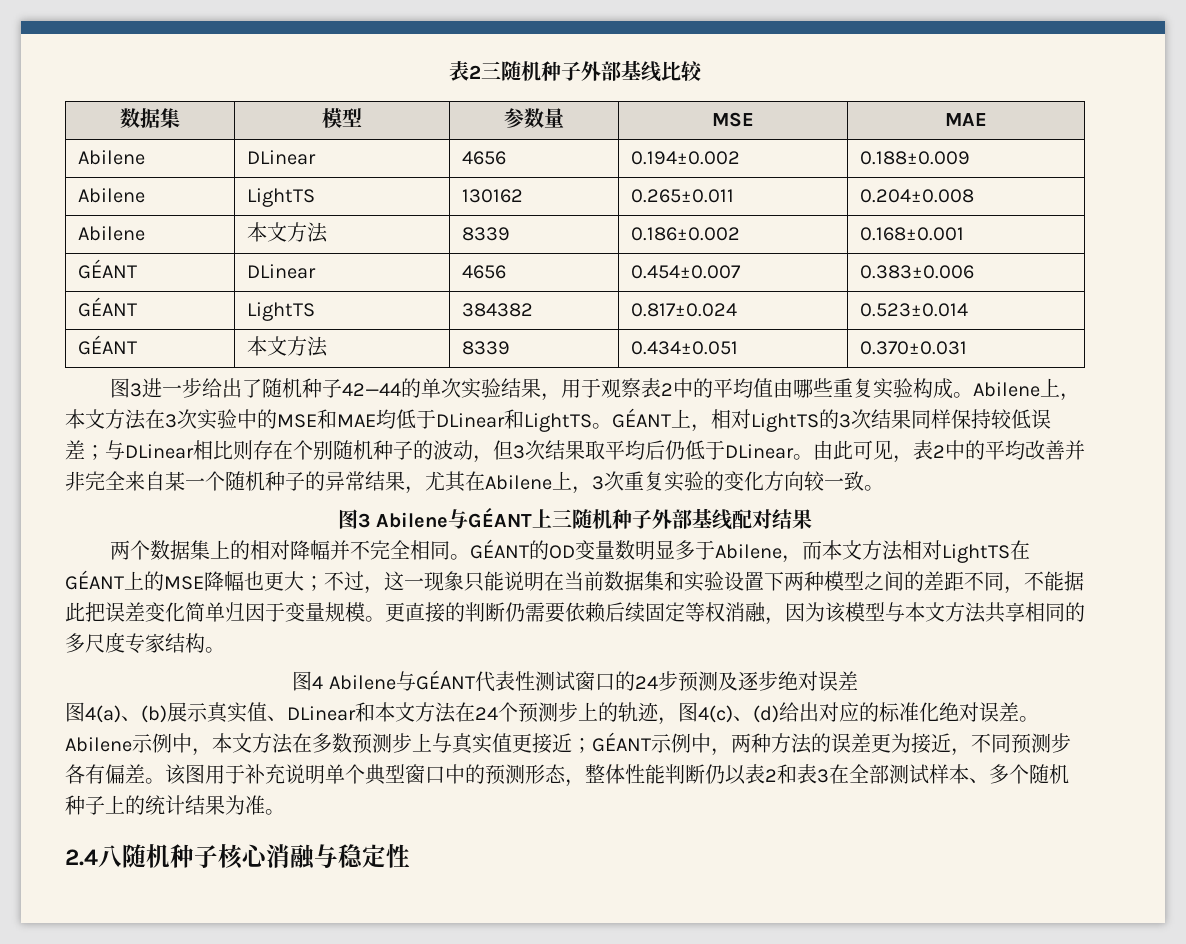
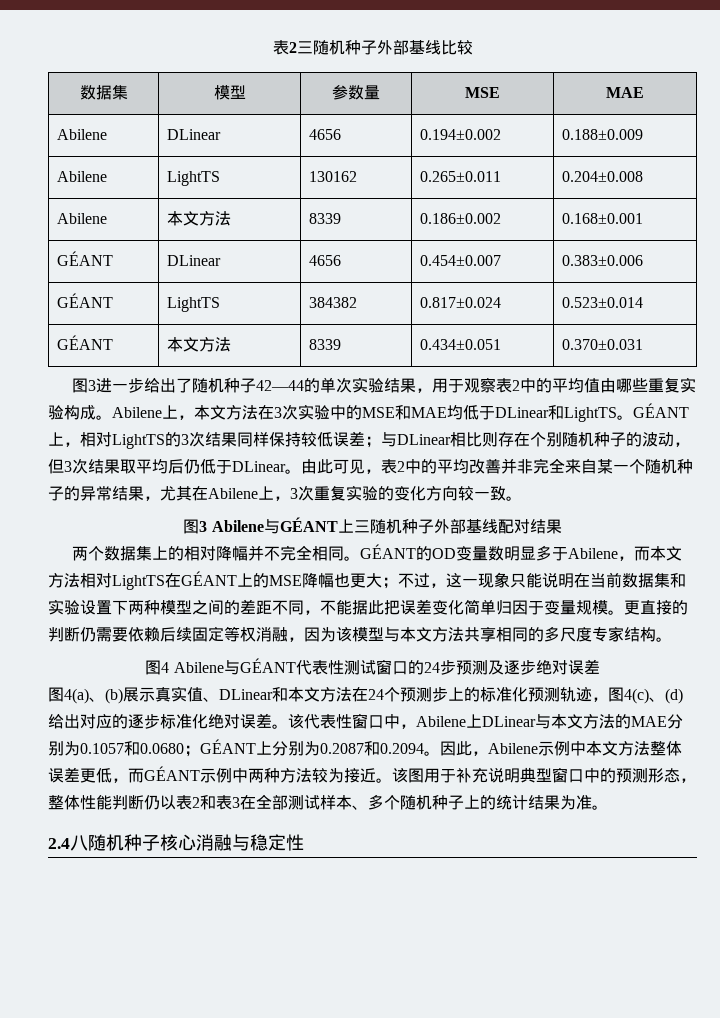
(618, 712) none -> [480,687,560,702] 标准化预测
(879, 712) none -> [128,714,160,729] 逐步
(1039, 719) none -> [288,713,683,729] [48,739,488,757] 该代表性窗口中，Abilene上DLinear与本文方法的MAE分别为0.1057和0.0680；GÉANT上分别为0.2087和0.2094。因此，
[192,733,592,756] ，本文方法在多数预测步上与真实值更接近； -> [586,741,682,756] [48,767,144,783] 本文方法整体误差更低，而
[711,748,731,756] ， -> (248, 775) none
[811,733,1071,756] [65,764,145,784] 的误差更为接近，不同预测步各有偏差 -> [312,768,376,783] 较为接近
[325,764,365,784] 单个 -> (520, 775) none

